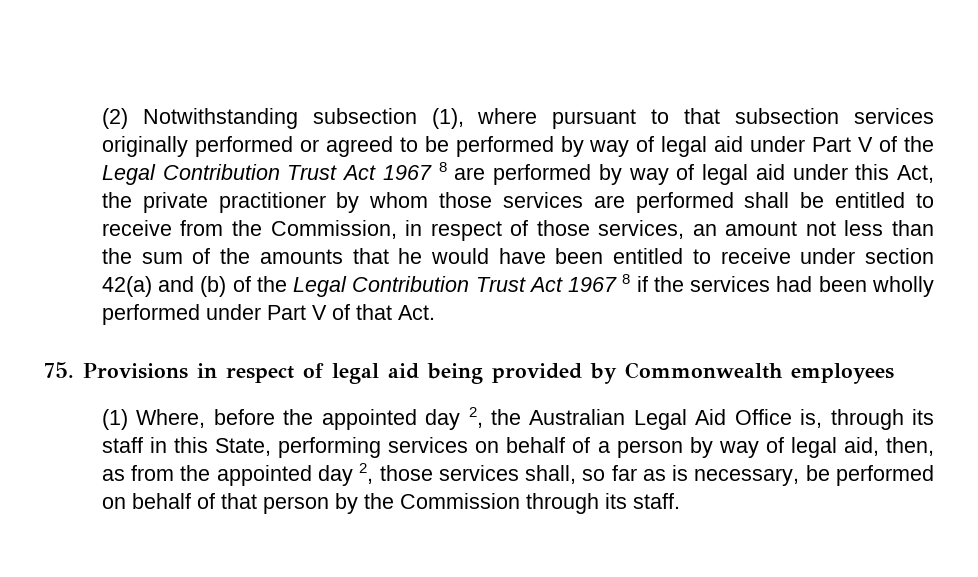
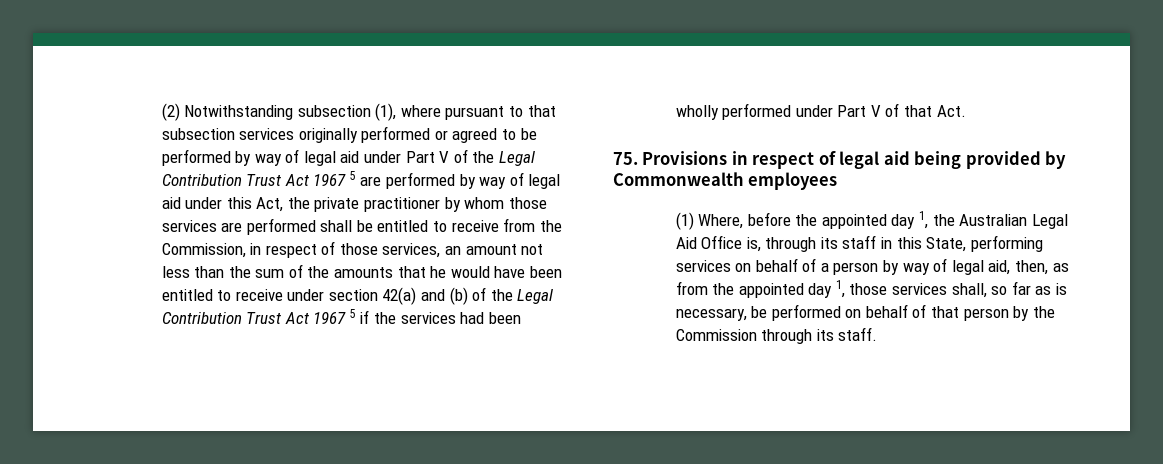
[438,162,447,172] 8 -> [349,171,356,180] 5
[622,274,631,284] 8 -> [349,309,356,318] 5
[468,407,483,428] 2, -> [919,211,929,229] 1,
[359,463,374,484] 2, -> [835,280,845,298] 1,

